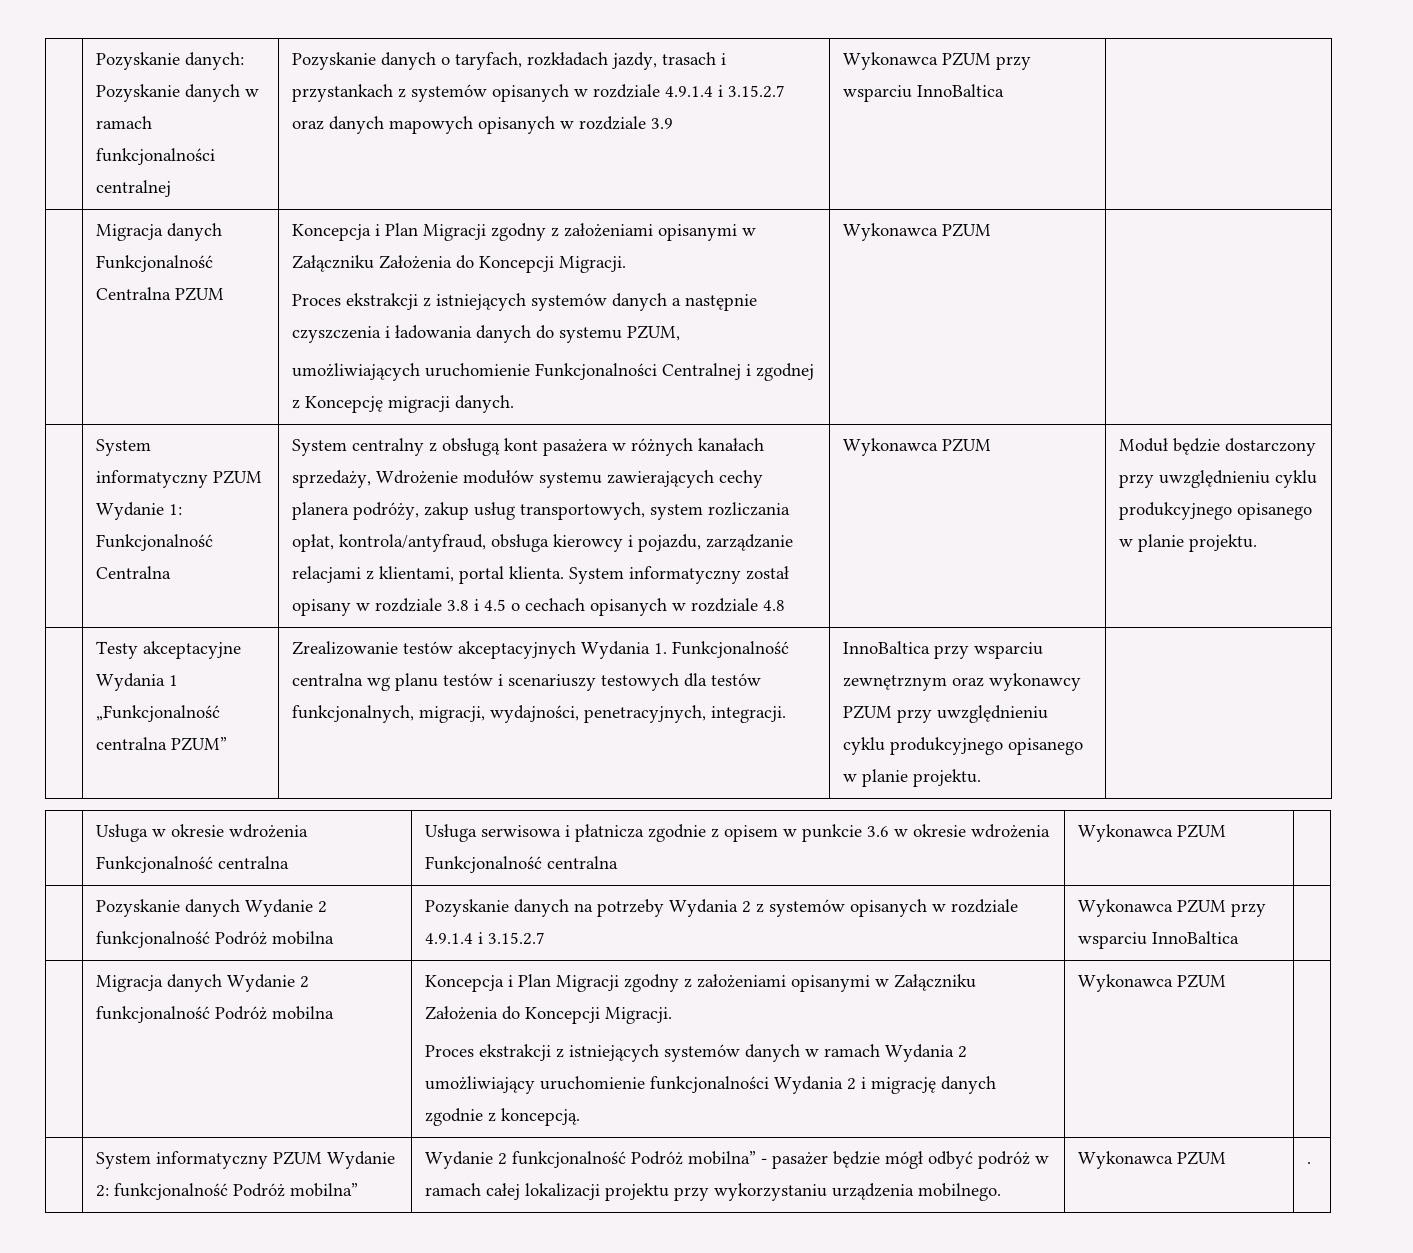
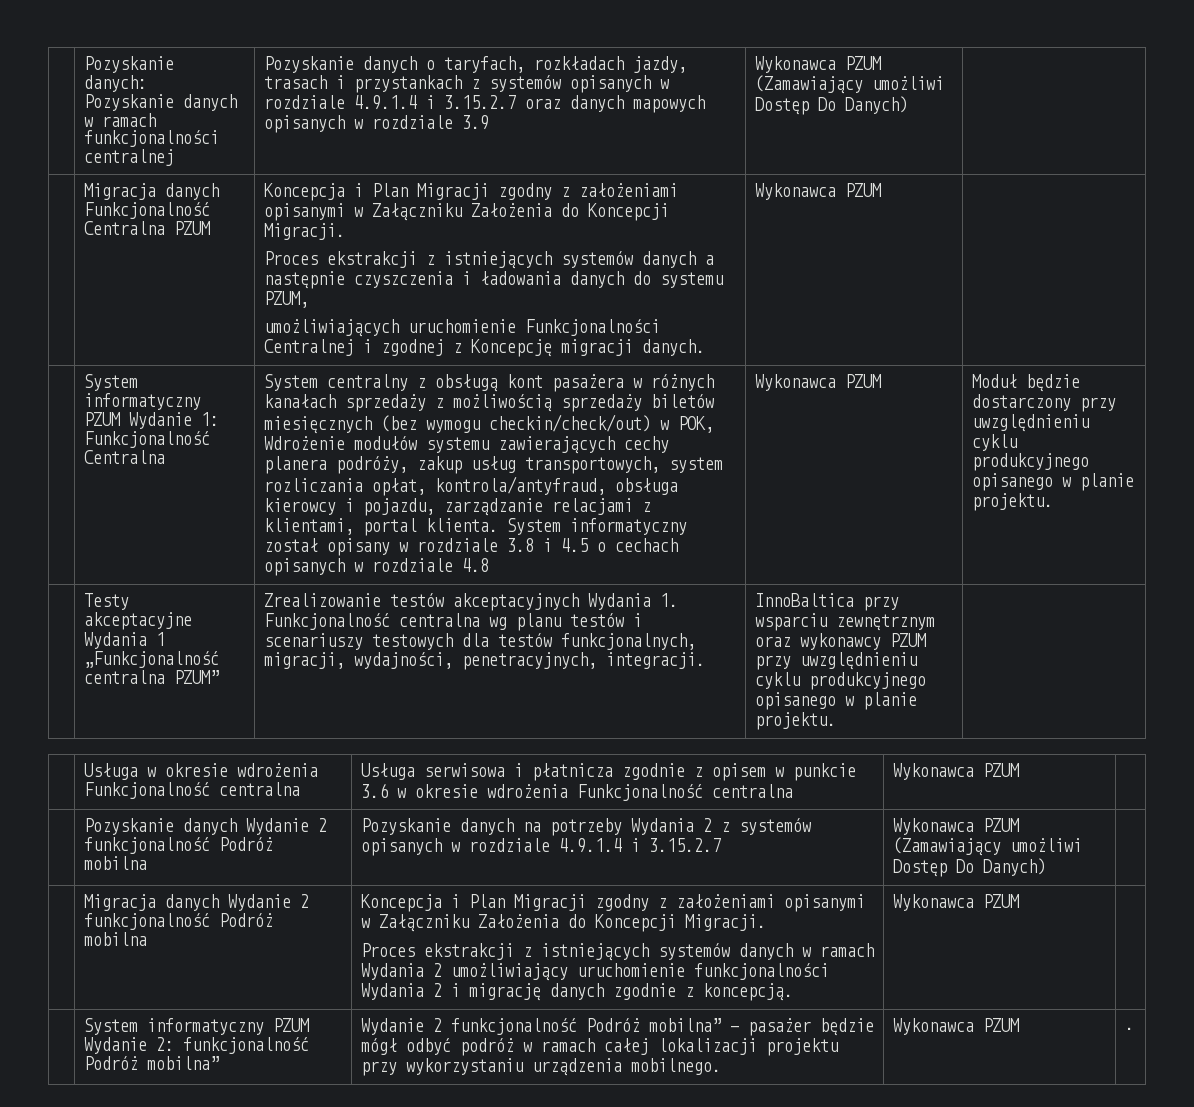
[995,56,1031,70] [842,84,1004,102] przy wsparciu InnoBaltica -> [754,75,944,94] [754,96,908,115] (Zamawiający umożliwi Dostęp Do Danych)
[291,470,371,488] sprzedaży, -> [344,394,714,412] [263,414,714,434] sprzedaży z możliwością sprzedaży biletów miesięcznych (bez wymogu checkin/check/out) w POK,
[1230,903,1266,917] [1077,931,1239,949] przy wsparciu InnoBaltica -> [892,837,1082,856] [892,858,1046,877] (Zamawiający umożliwi Dostęp Do Danych)

